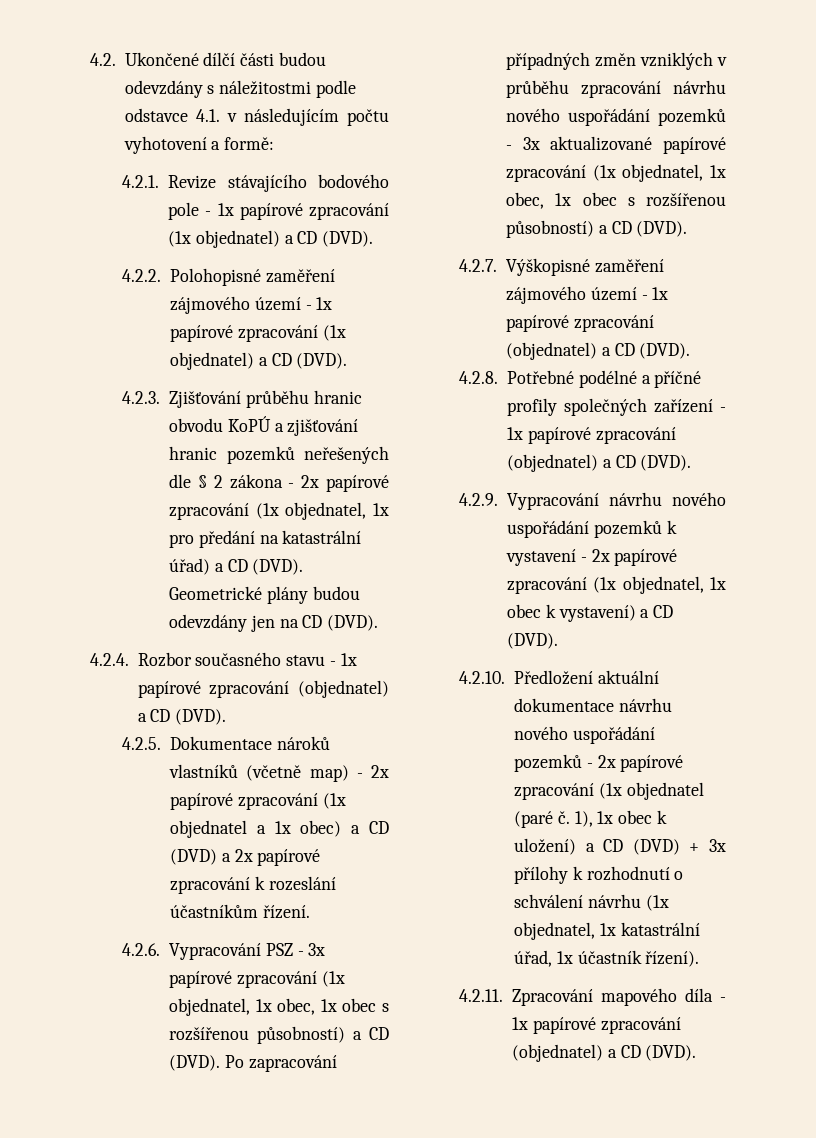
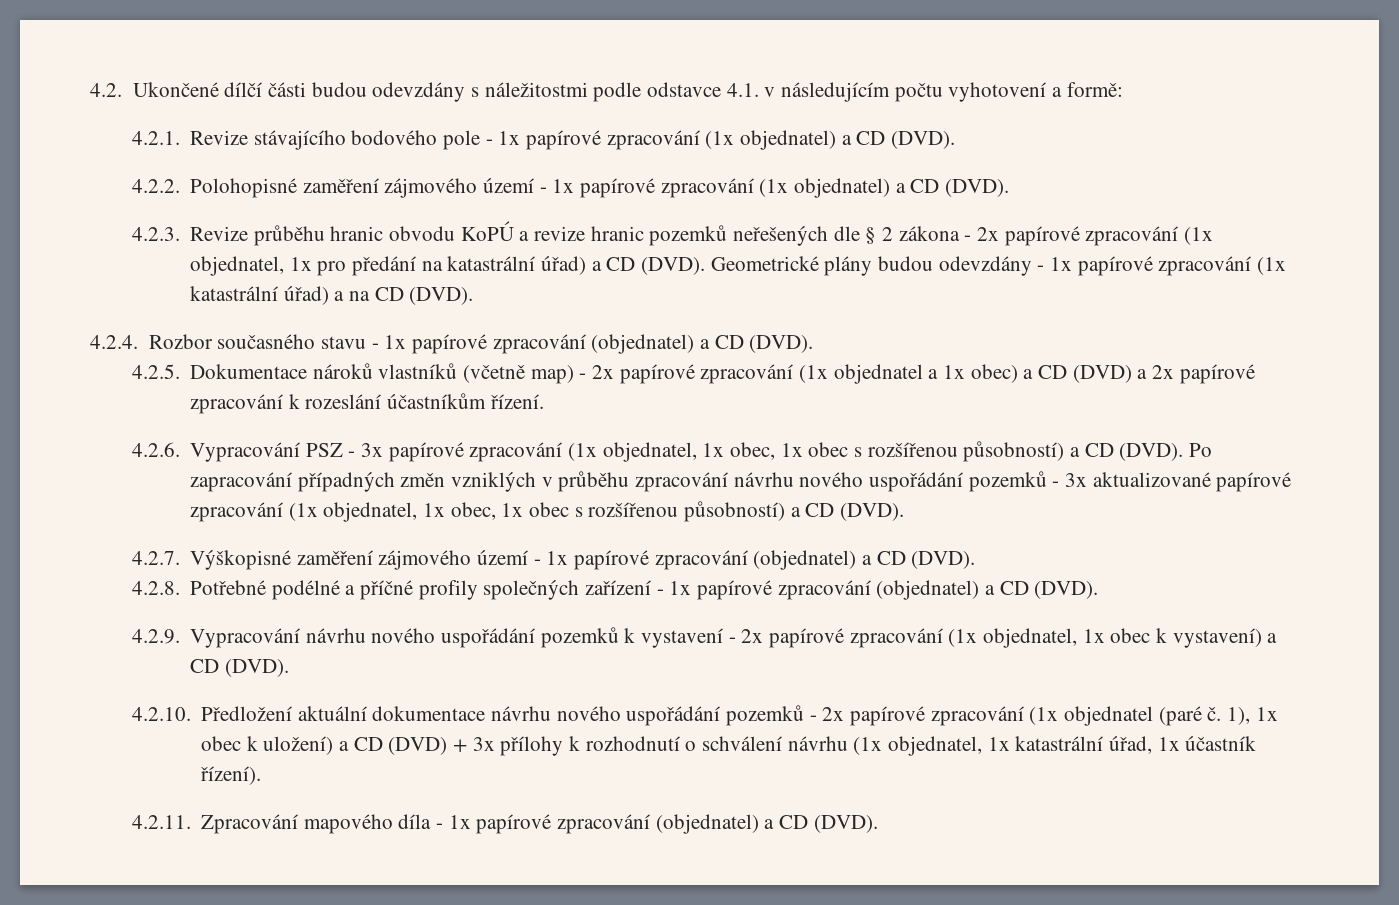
[169,391,242,408] Zjišťování -> [190,226,249,241] Revize
[287,419,359,436] zjišťování -> [534,226,586,241] revize
[250,615,275,632] jen -> [1037,256,1287,276] [190,286,345,305] - 1x papírové zpracování (1x katastrální úřad) a

